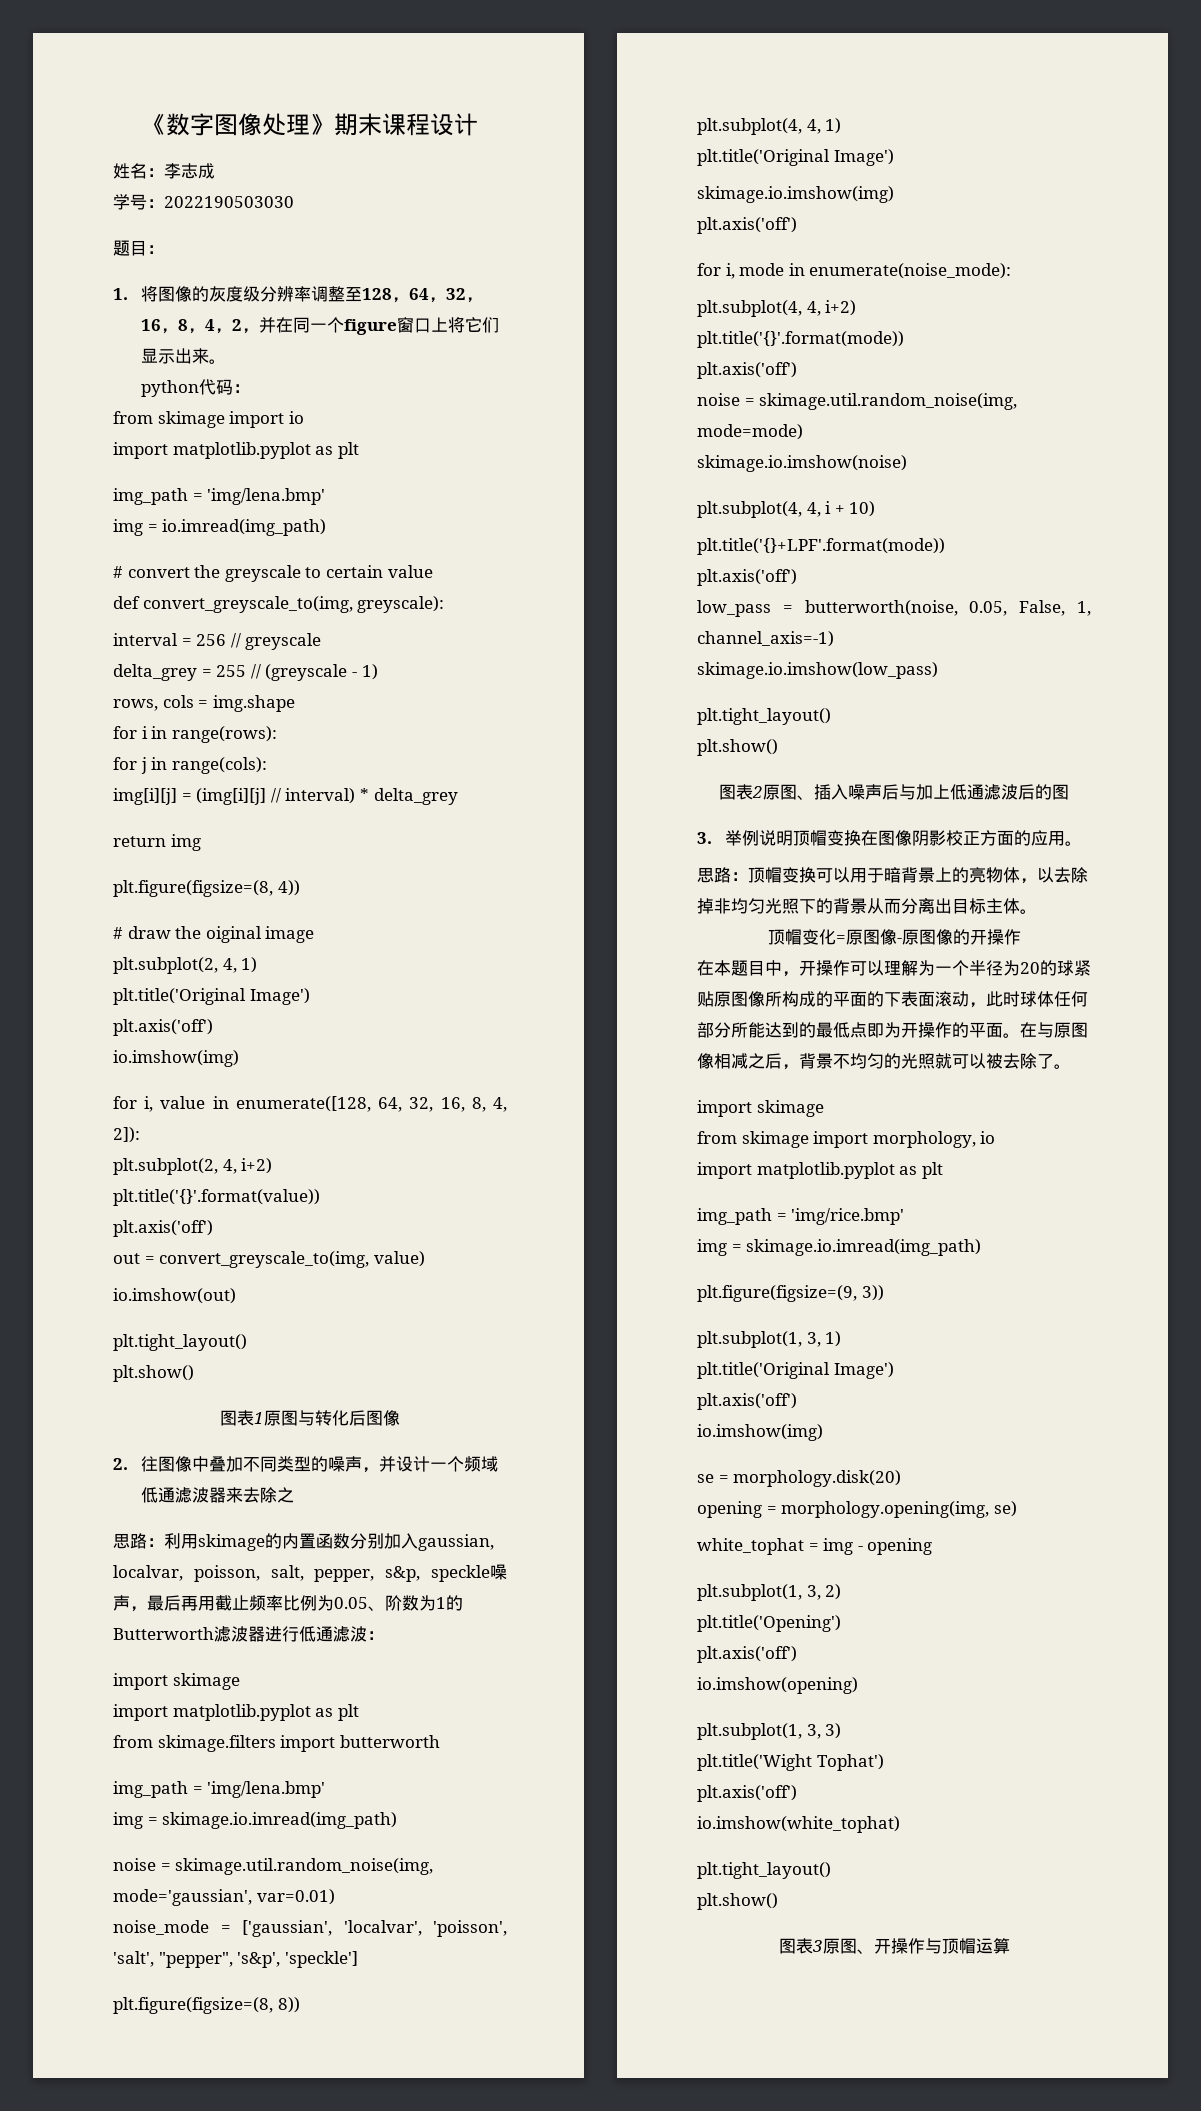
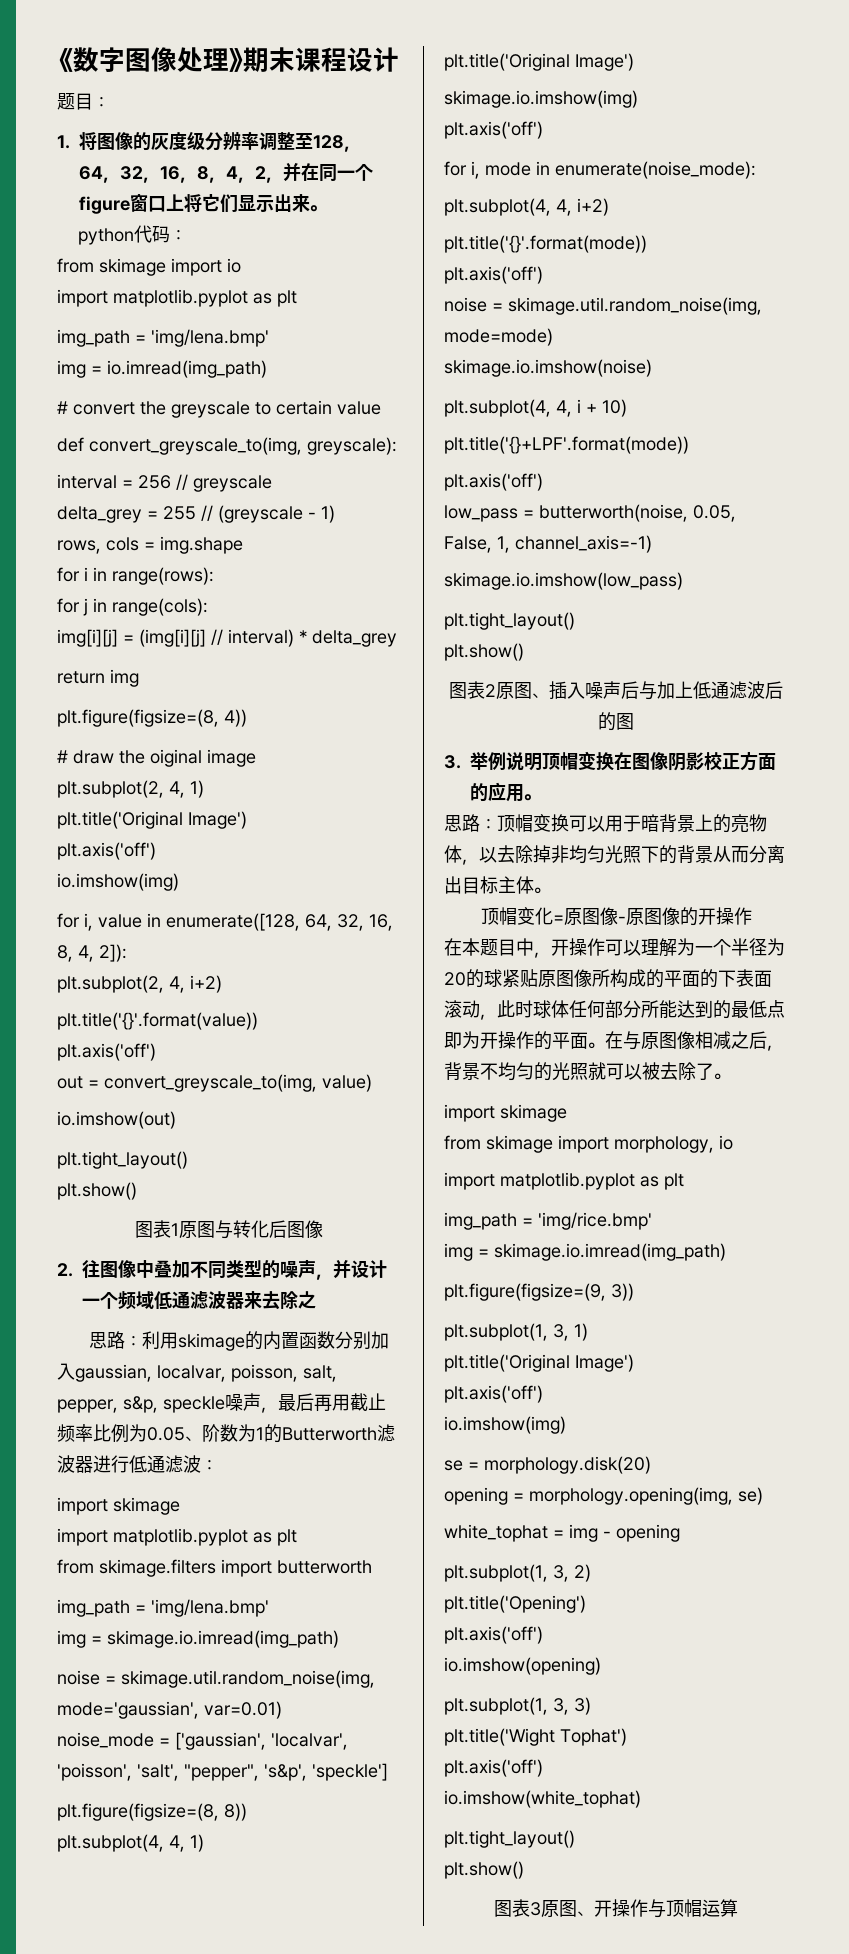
[113,163,215,179] [113,194,294,210] // 姓名：李志成 // 学号：2022190503030 -> (399, 59) none

